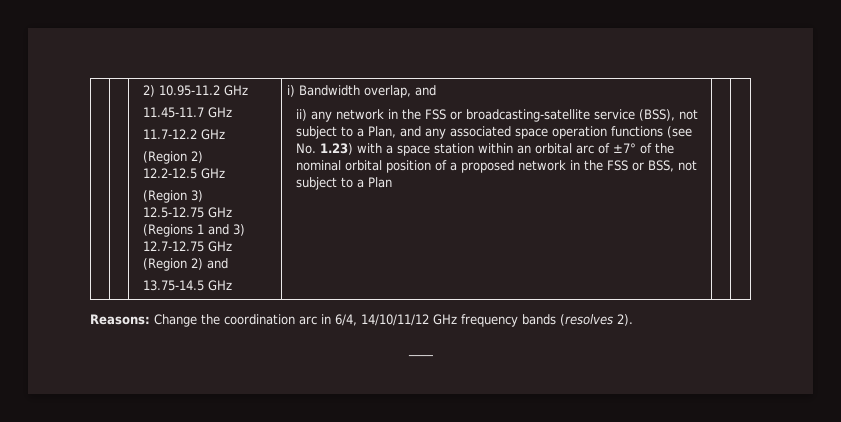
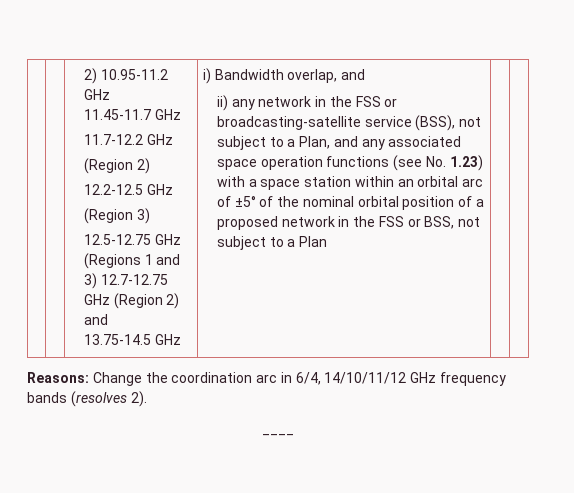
[613,143,637,153] ±7° -> [234,196,256,207] ±5°

